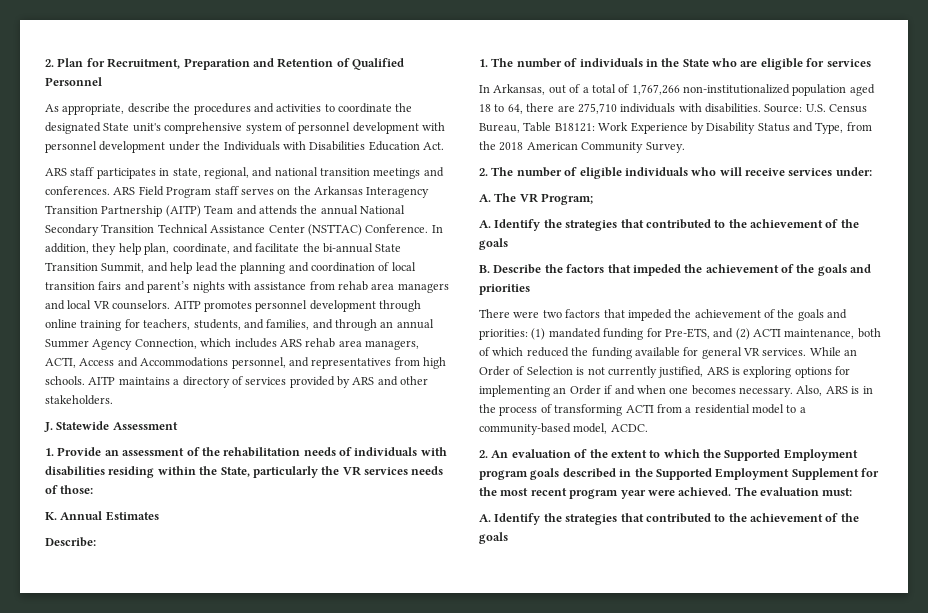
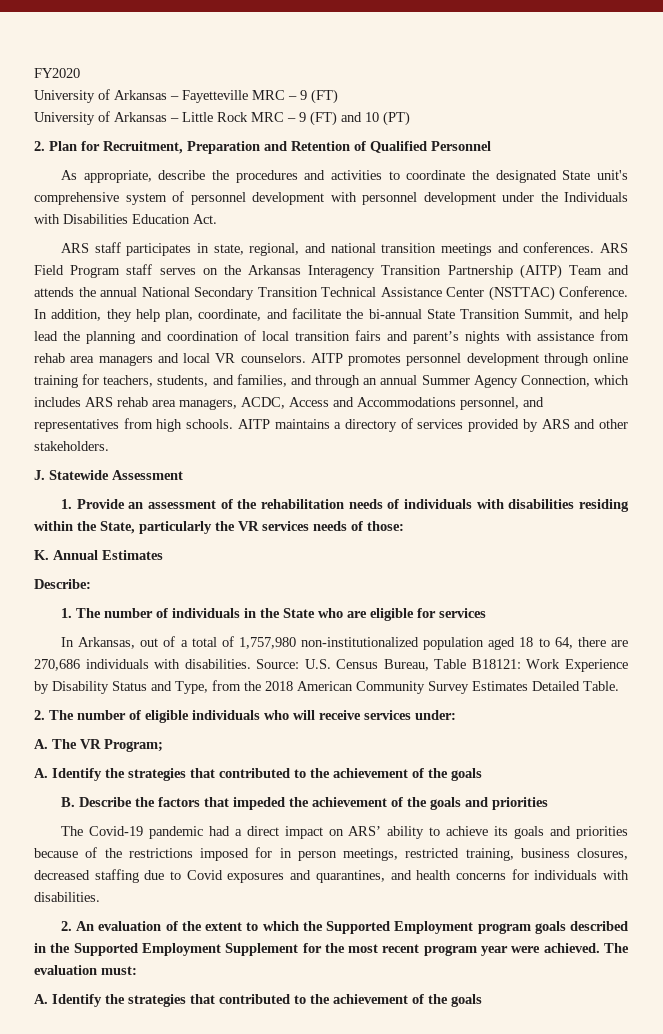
(45, 63) none -> [34,68,80,78] [34,89,338,104] [34,111,410,126] FY2020 // University of Arkansas – Fayetteville MRC – 9 (FT) // University of Arkansas – Little Rock MRC – 9 (FT) and 10 (PT) //
[45,357,76,368] ACTI, -> [241,397,285,409] ACDC,
[631,84,680,95] 1,767,266 -> [238,637,296,649] 1,757,980
[577,103,617,114] 275,710 -> [34,659,80,671] 270,686
[645,142,685,153] Survey. -> [428,681,619,694] Survey Estimates Detailed Table.
[479,309,848,321] [479,328,881,340] [479,347,858,359] [479,366,851,378] [479,385,873,397] [479,404,806,416] [479,423,648,435] There were two factors that impeded the achievement of the goals and priorities: (1) mandated funding for Pre-ETS, and (2) ACTI maintenance, both of which reduced the funding available for general VR services. While an Order of Selection is not currently justified, ARS is exploring options for implementing an Order if and when one becomes necessary. Also, ARS is in the process of transforming ACTI from a residential model to a community-based model, ACDC. -> [60,826,629,839] [34,847,628,861] [34,869,629,883] [34,892,100,902] The Covid-19 pandemic had a direct impact on ARS’ ability to achieve its goals and priorities because of the restrictions imposed for in person meetings, restricted training, business closures, decreased staffing due to Covid exposures and quarantines, and health concerns for individuals with disabilities.

